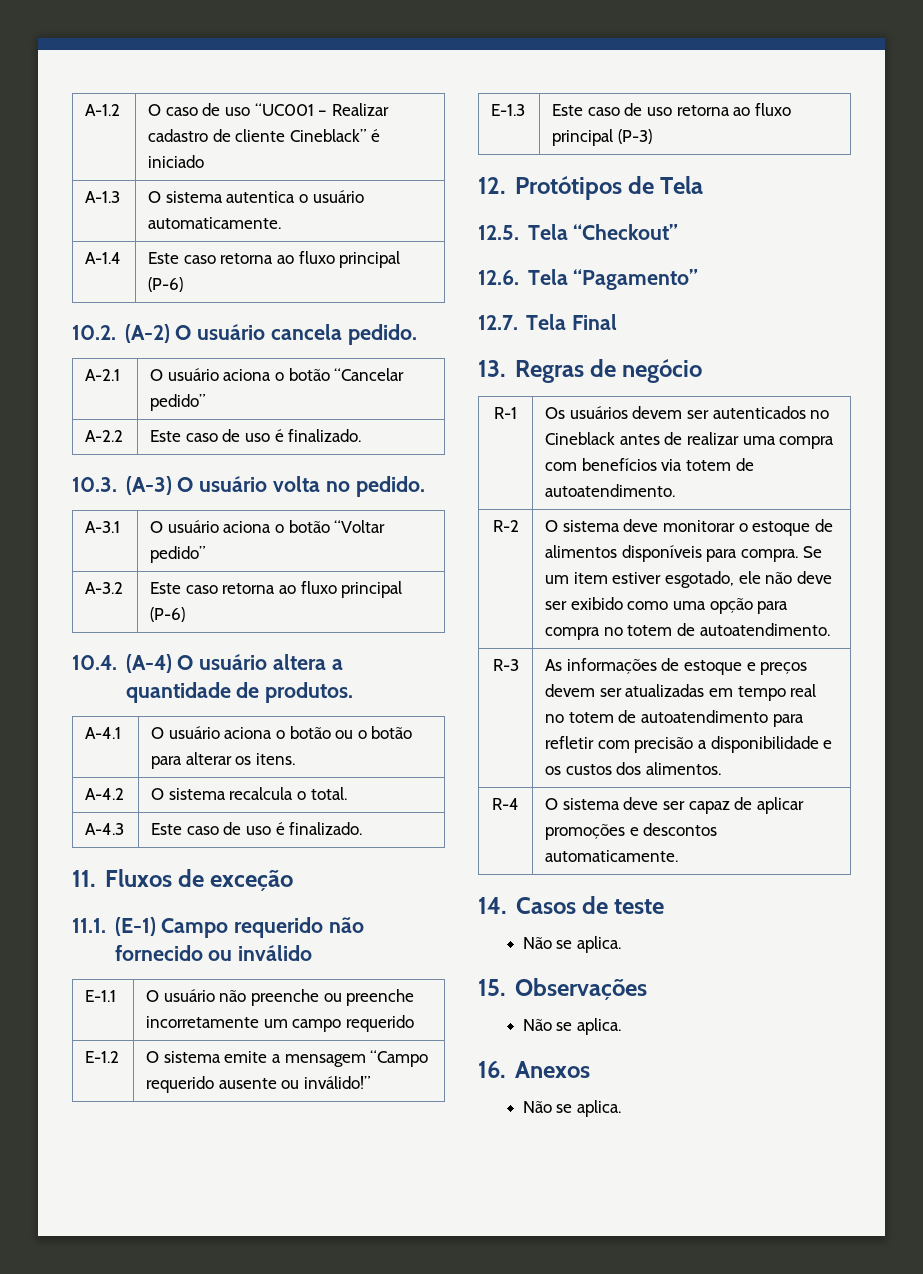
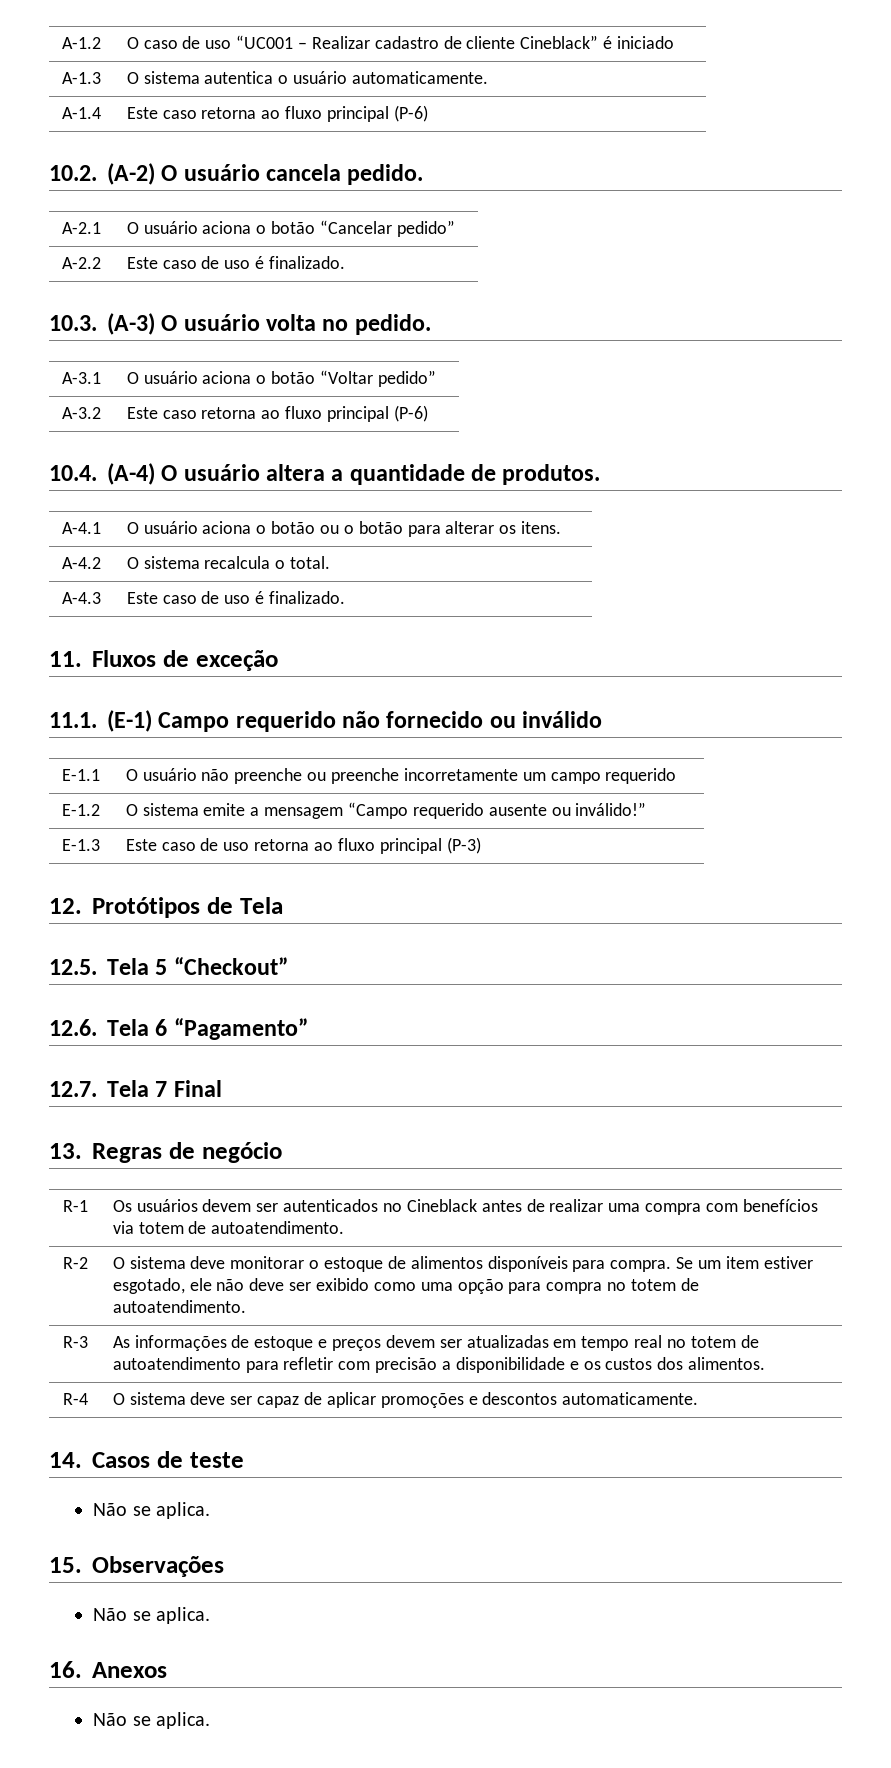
(568, 232) none -> [155,959,168,975] 5
(568, 277) none -> [155,1019,168,1036] 6
(567, 322) none -> [155,1081,168,1097] 7

